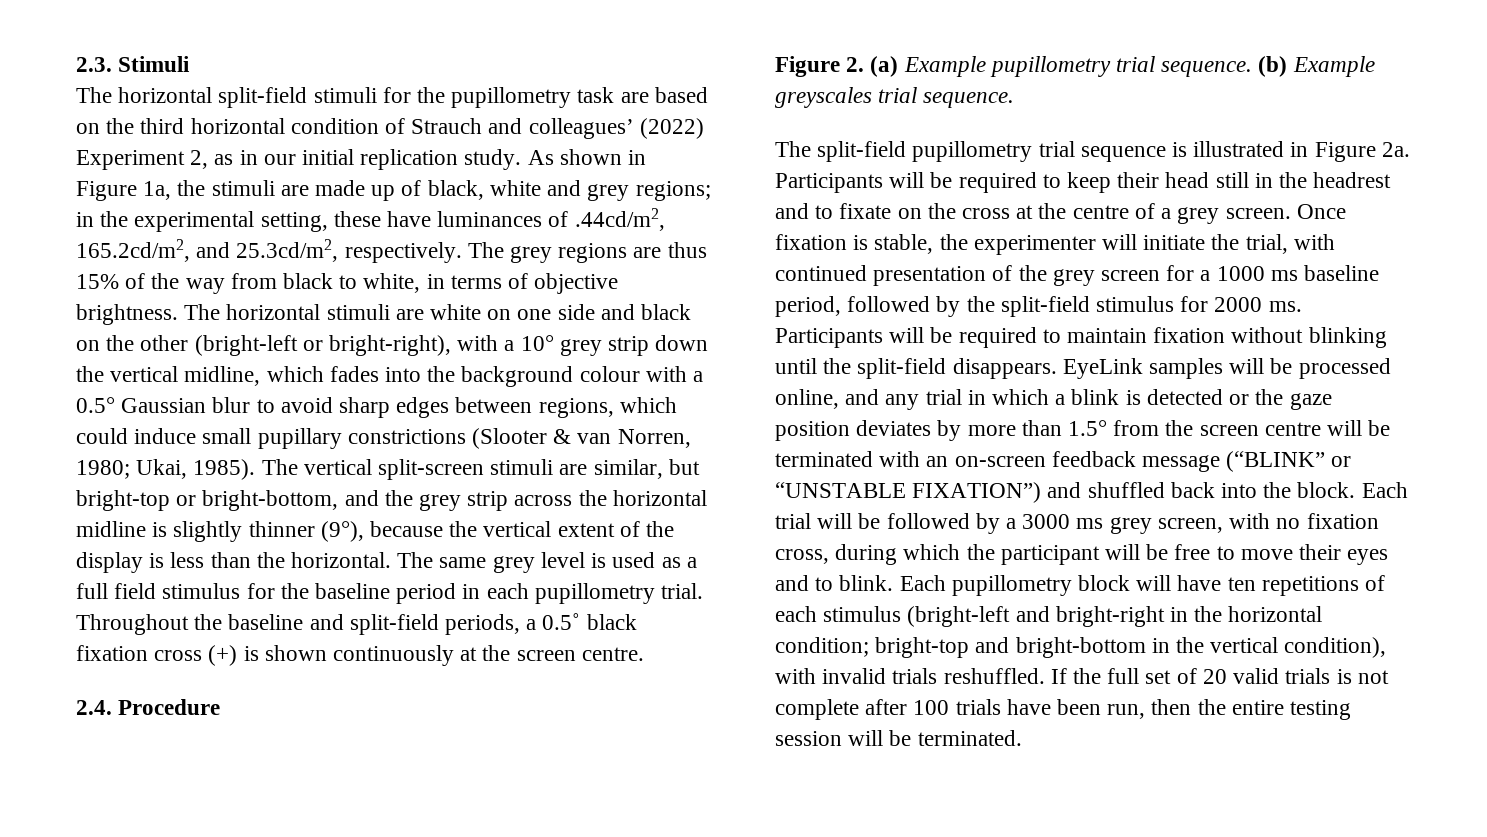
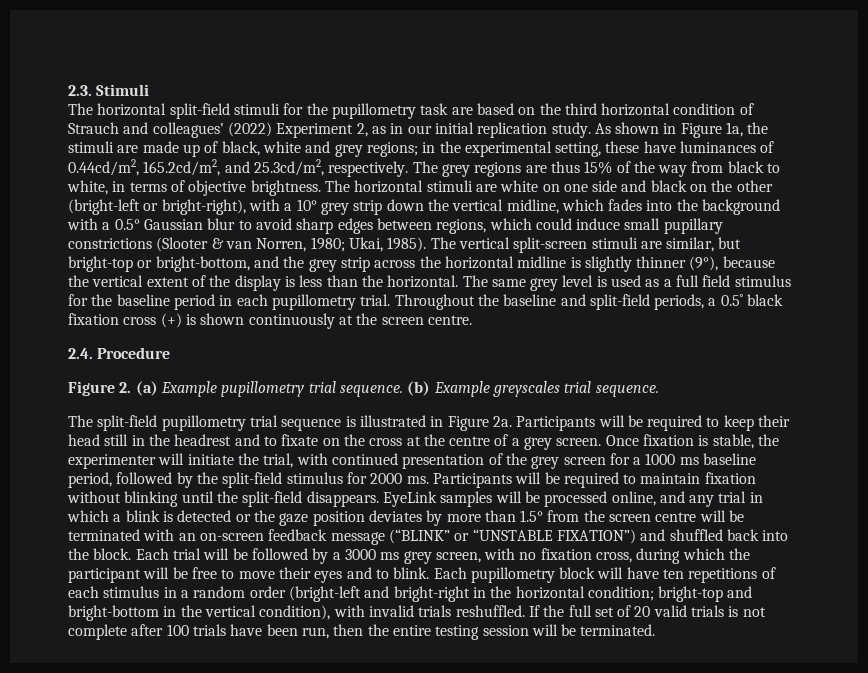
[574,208,665,231] .44cd/m2, -> [68,159,139,176] 0.44cd/m2,
[579,366,640,382] colour -> (781, 207) none
(902, 614) none -> [163,586,286,598] in a random order

